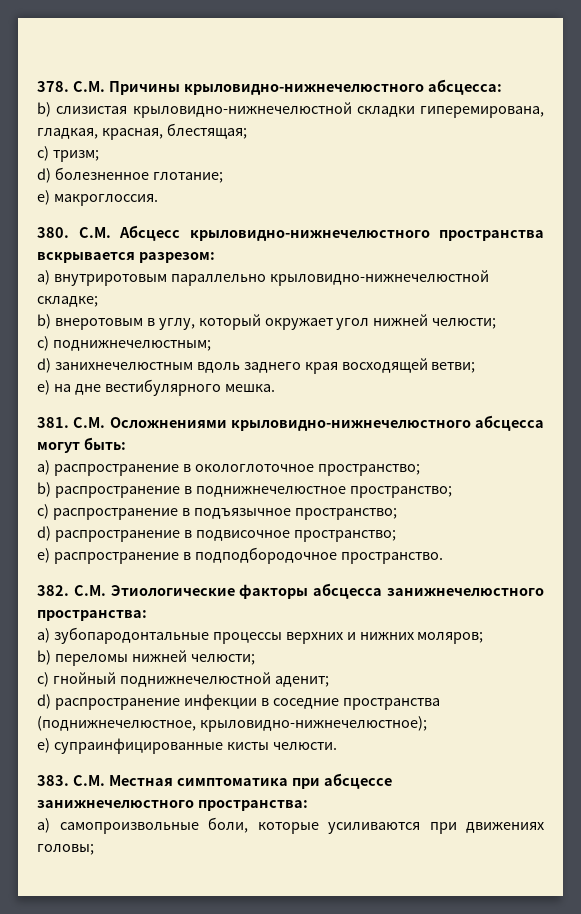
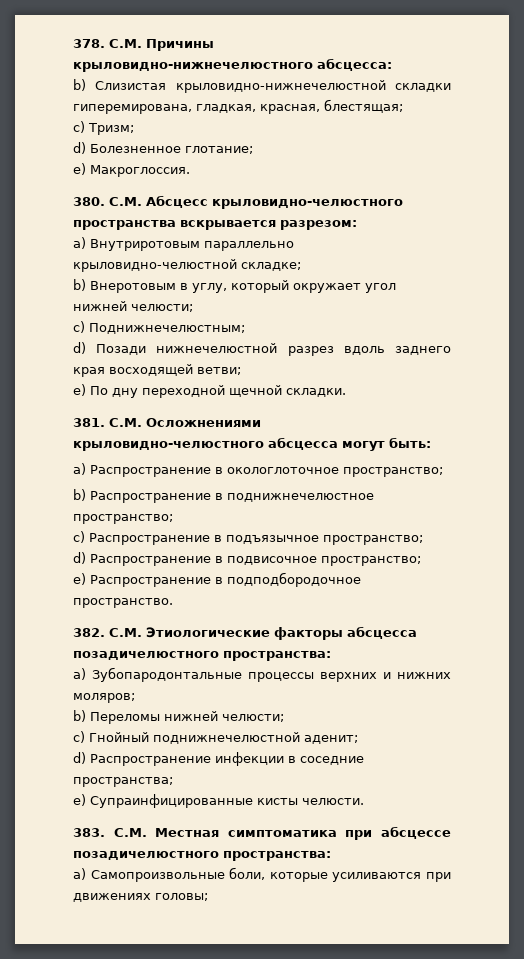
[56,106,128,114] слизистая -> [95,81,167,90] Слизистая
[52,150,99,162] [37,167,149,183] тризм; // d) болезненное -> [88,123,134,135] [73,142,181,154] Тризм; // d) Болезненное
[53,194,158,206] макроглоссия. -> [90,165,190,177] Макроглоссия.
[189,230,430,241] крыловидно-нижнечелюстного -> [212,199,403,209] крыловидно-челюстного
[53,270,489,286] внутриротовым параллельно крыловидно-нижнечелюстной -> [90,239,294,251] [73,259,237,272] Внутриротовым параллельно крыловидно-челюстной
[54,318,143,330] внеротовым -> [90,281,176,293] Внеротовым
[52,340,211,351] [37,358,193,373] поднижнечелюстным; // d) занихнечелюстным -> [89,323,245,334] [73,342,334,356] Поднижнечелюстным; // d) Позади нижнечелюстной разрез
[53,379,275,396] на дне вестибулярного мешка. -> [90,385,346,398] По дну переходной щечной складки.
[230,420,471,431] крыловидно-нижнечелюстного -> [73,441,264,451] крыловидно-челюстного
[53,464,179,476] распространение -> [90,465,211,477] Распространение
[54,486,180,498] распространение -> [90,491,211,503] Распространение
[52,508,178,520] распространение -> [89,533,210,545] Распространение
[54,530,180,542] распространение -> [90,554,211,566] Распространение
[53,552,179,564] распространение -> [90,575,211,587] Распространение
[387,588,544,596] [37,610,147,621] [37,627,209,644] занижнечелюстного пространства: // a) зубопародонтальные -> [73,651,331,661] [73,667,242,682] позадичелюстного пространства: // a) Зубопародонтальные
[54,650,255,666] [37,672,116,687] переломы нижней челюсти; // c) гнойный -> [90,711,284,724] [73,731,149,743] Переломы нижней челюсти; // c) Гнойный
[54,698,180,710] распространение -> [90,754,211,766] Распространение
[342,698,440,710] [37,716,427,732] [37,738,223,754] пространства (поднижнечелюстное, крыловидно-нижнечелюстное); // e) супраинфицированные -> [73,777,173,787] [73,794,253,808] пространства; // e) Супраинфицированные
[37,800,308,811] [37,818,199,834] занижнечелюстного пространства: // a) самопроизвольные -> [73,851,331,861] [73,868,225,882] позадичелюстного пространства: // a) Самопроизвольные

